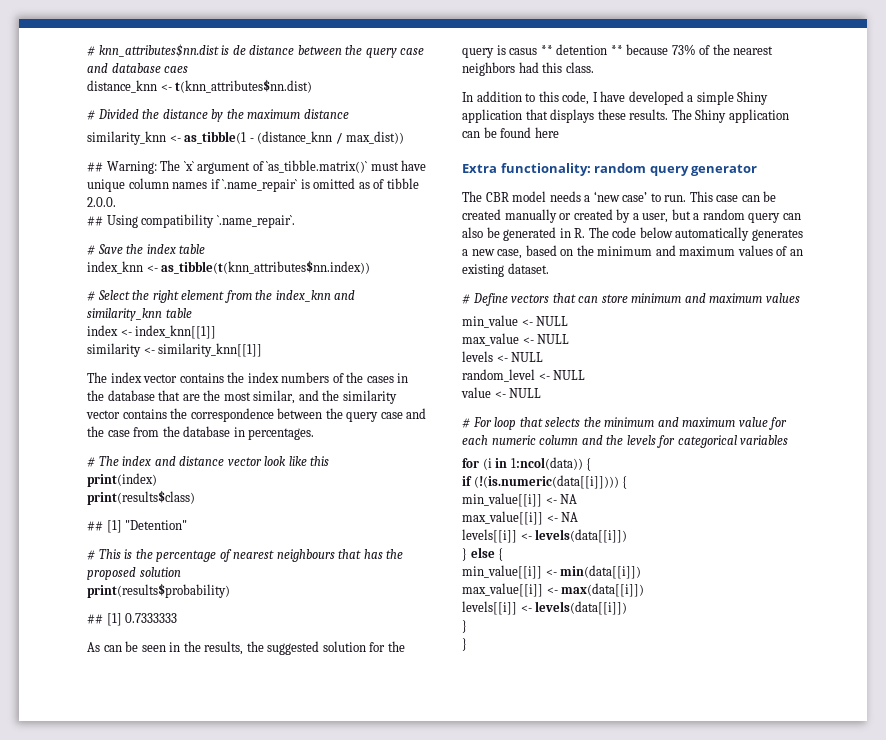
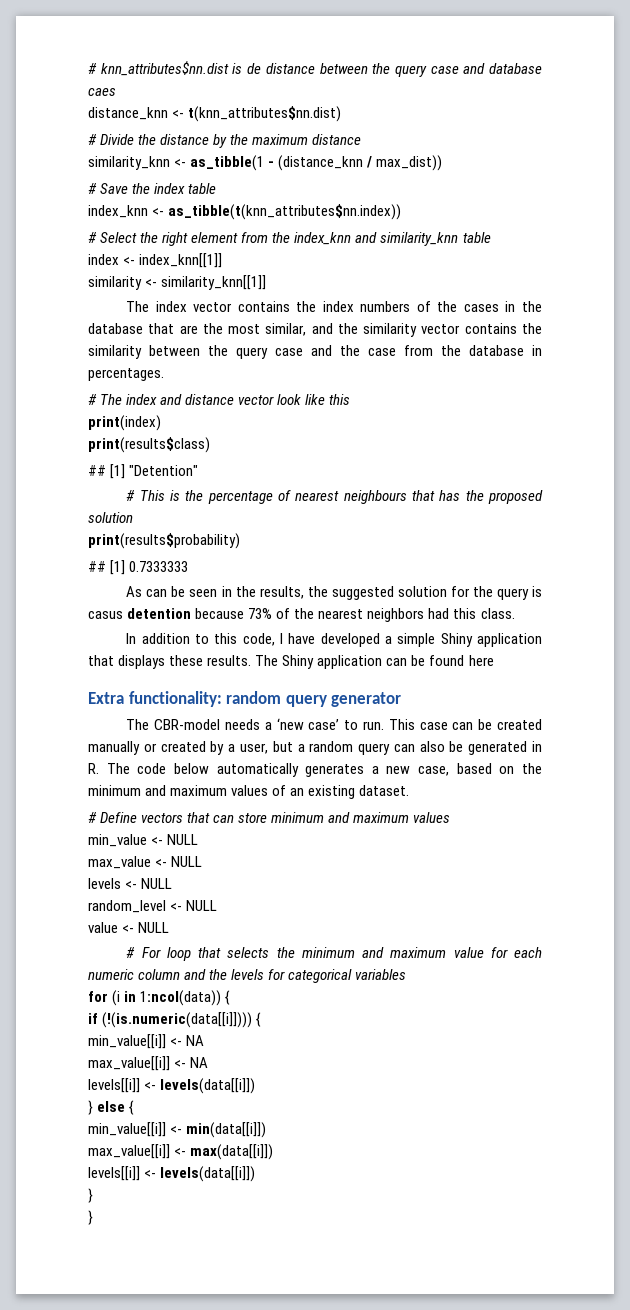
[97,109,139,119] Divided -> [100,134,135,145] Divide
[87,160,427,174] [87,178,419,192] [87,197,116,207] [87,214,295,228] // ## Warning: The `x` argument of `as_tibble.matrix()` must have unique column names if `.name_repair` is omitted as of tibble 2.0.0. // ## Using compatibility `.name_repair`. -> (443, 163) none
[190,408,274,422] correspondence -> [88,345,142,359] similarity
[540,44,623,55] ** detention ** -> [127,608,192,619] detention
[485,191,547,202] CBR model -> [154,719,221,730] CBR-model

